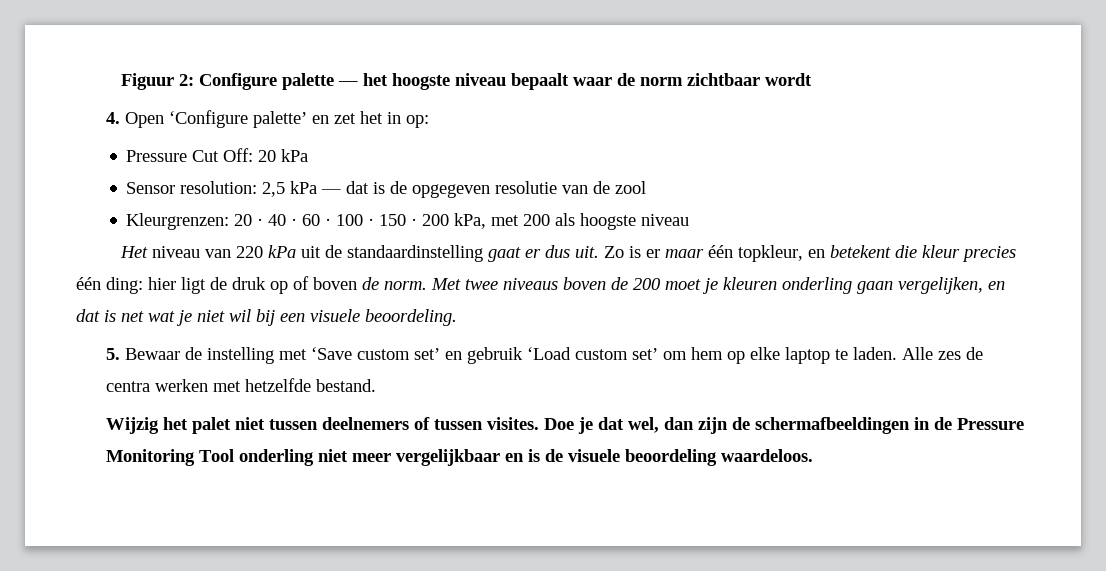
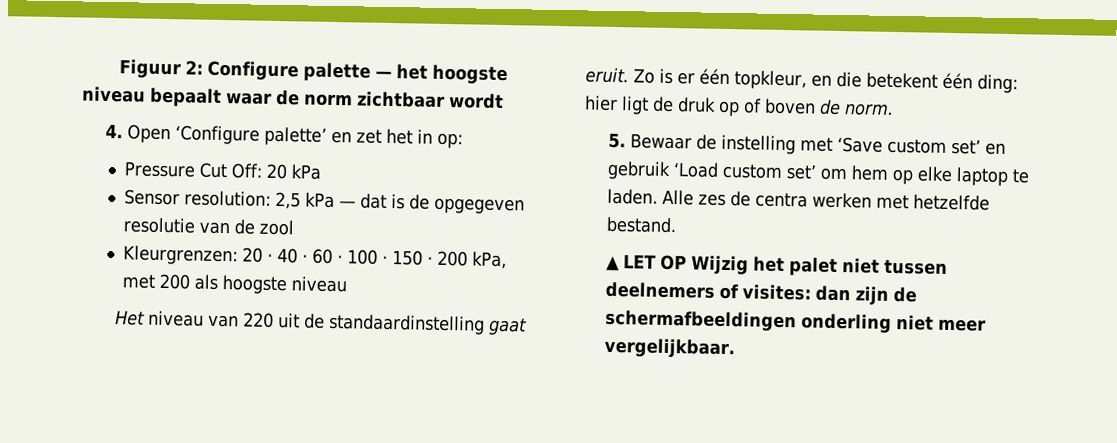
[267,245,296,258] kPa -> (274, 320) none
[524,245,599,258] er dus uit. -> [585,67,629,84] eruit.
[664,249,704,258] maar -> (695, 78) none
[829,245,1016,262] betekent die kleur precies -> [836,71,938,89] die betekent
[431,277,1005,294] [76,309,457,326] Met twee niveaus boven de 200 moet je kleuren onderling gaan vergelijken, en dat is net wat je niet wil bij een visuele beoordeling. -> (894, 109) none
(377, 385) none -> [606,254,688,272] ▲ LET OP
[434,417,1025,434] [106,449,814,466] tussen visites. Doe je dat wel, dan zijn de schermafbeeldingen in de Pressure Monitoring Tool onderling niet meer vergelijkbaar en is de visuele beoordeling waardeloos. -> [742,284,918,305] [605,309,987,333] [604,337,736,359] visites: dan zijn de schermafbeeldingen onderling niet meer vergelijkbaar.

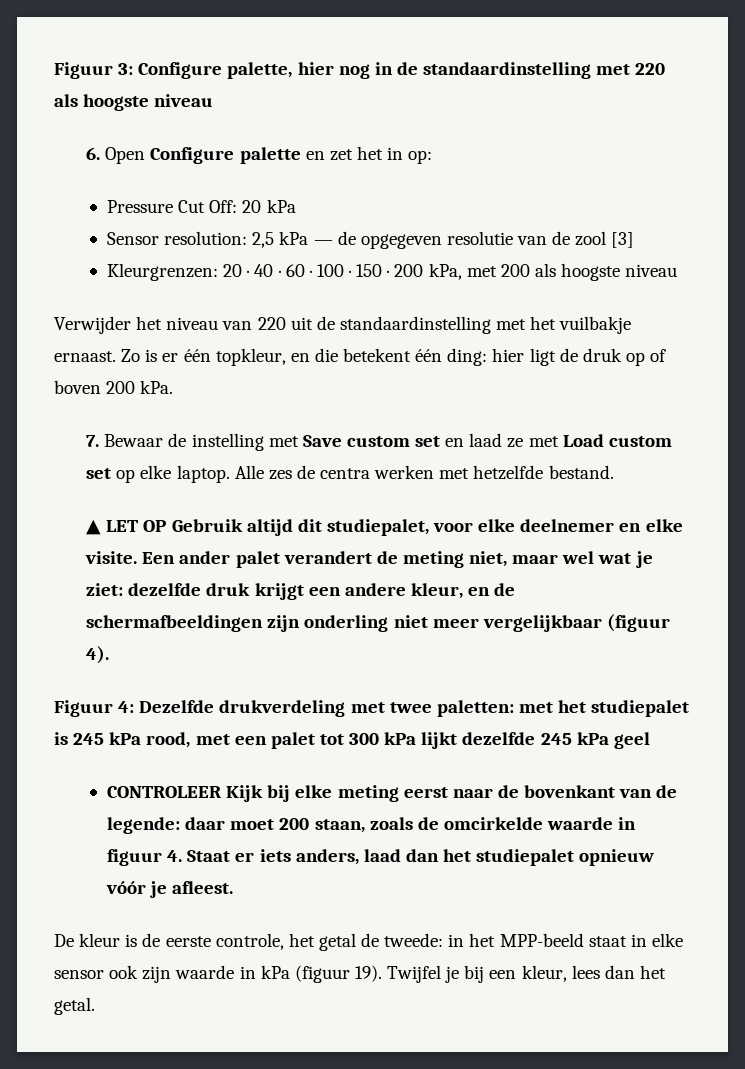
[118,59,508,85] [82,86,504,109] [105,123,328,146] Figuur 2: Configure palette — het hoogste niveau bepaalt waar de norm zichtbaar wordt // 4. Open ‘Configure palette’ -> [54,62,666,79] [54,94,214,111] [86,147,301,164] Figuur 3: Configure palette, hier nog in de standaardinstelling met 220 als hoogste niveau // 6. Open Configure palette
[359,193,405,210] dat is -> (333, 242) none
(294, 227) none -> [611,232,635,248] [3]
[114,310,145,326] Het -> [54,316,163,334] Verwijder het
[487,317,527,336] [585,67,629,84] gaat eruit. -> [496,316,632,334] [54,351,116,362] met het vuilbakje ernaast.
[819,99,894,116] [608,132,627,149] de norm. // 5. -> [106,380,174,394] [86,435,100,447] 200 kPa. // 7.
[837,136,1007,155] [607,160,1031,187] [607,188,659,205] ‘Save custom set’ en gebruik ‘Load custom set’ om hem op elke laptop te laden. -> [302,433,672,448] [86,465,230,483] Save custom set en laad ze met Load custom set op elke laptop.
[691,255,949,276] [605,281,890,305] Wijzig het palet niet tussen deelnemers of visites: dan zijn -> [171,519,683,536] [85,551,653,568] [86,583,491,600] Gebruik altijd dit studiepalet, voor elke deelnemer en elke visite. Een ander palet verandert de meting niet, maar wel wat je ziet: dezelfde druk krijgt een andere kleur, en
(798, 320) none -> [267,615,301,632] zijn
[604,337,736,359] vergelijkbaar. -> [482,614,670,632] [86,646,110,664] [54,700,690,717] [54,732,650,749] [107,785,678,802] [107,817,637,834] [107,849,655,866] [106,881,234,898] [54,933,683,951] [54,965,666,983] [54,997,95,1015] vergelijkbaar (figuur 4). // Figuur 4: Dezelfde drukverdeling met twee paletten: met het studiepalet is 245 kPa rood, met een palet tot 300 kPa lijkt dezelfde 245 kPa geel // CONTROLEER Kijk bij elke meting eerst naar de bovenkant van de legende: daar moet 200 staan, zoals de omcirkelde waarde in figuur 4. Staat er iets anders, laad dan het studiepalet opnieuw vóór je afleest. // De kleur is de eerste controle, het getal de tweede: in het MPP-beeld staat in elke sensor ook zijn waarde in kPa (figuur 19). Twijfel je bij een kleur, lees dan het getal.

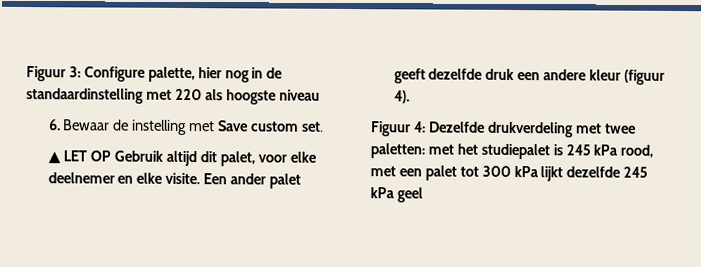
[105,146,433,164] [107,199,296,213] [107,231,635,249] [107,263,678,281] [54,316,632,334] [54,348,667,366] [54,380,174,394] [86,435,100,447] Open Configure palette en zet het in op: // Pressure Cut Off: 20 kPa // Sensor resolution: 2,5 kPa — de opgegeven resolutie van de zool [3] // Kleurgrenzen: 20 · 40 · 60 · 100 · 150 · 200 kPa, met 200 als hoogste niveau // Verwijder het niveau van 220 uit de standaardinstelling met het vuilbakje ernaast. Zo is er één topkleur, en die betekent één ding: hier ligt de druk op of boven 200 kPa. // 7. -> (61, 125) none
[415,433,672,448] [86,465,614,483] set en laad ze met Load custom set op elke laptop. Alle zes de centra werken met hetzelfde bestand. -> [301,121,324,132] set.
[326,519,429,536] studiepalet, -> [220,151,256,167] palet,
[283,551,653,568] [86,583,124,596] verandert de meting niet, maar wel wat je ziet: -> [393,68,426,84] geeft
[254,583,304,600] krijgt -> (515, 74) none
[410,583,516,599] [86,615,602,632] kleur, en de schermafbeeldingen zijn onderling niet meer vergelijkbaar -> [589,69,622,81] kleur
[107,785,678,802] [107,817,637,834] [107,849,655,866] [106,881,234,898] [54,933,683,951] [54,965,666,983] [54,997,95,1015] // CONTROLEER Kijk bij elke meting eerst naar de bovenkant van de legende: daar moet 200 staan, zoals de omcirkelde waarde in figuur 4. Staat er iets anders, laad dan het studiepalet opnieuw vóór je afleest. // De kleur is de eerste controle, het getal de tweede: in het MPP-beeld staat in elke sensor ook zijn waarde in kPa (figuur 19). Twijfel je bij een kleur, lees dan het getal. -> (423, 195) none

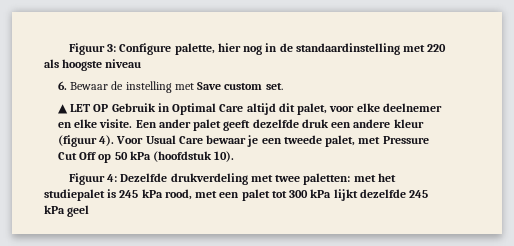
(164, 156) none -> [157,103,244,115] in Optimal Care
(410, 97) none -> [116,135,429,147] [57,151,235,163] Voor Usual Care bewaar je een tweede palet, met Pressure Cut Off op 50 kPa (hoofdstuk 10).

